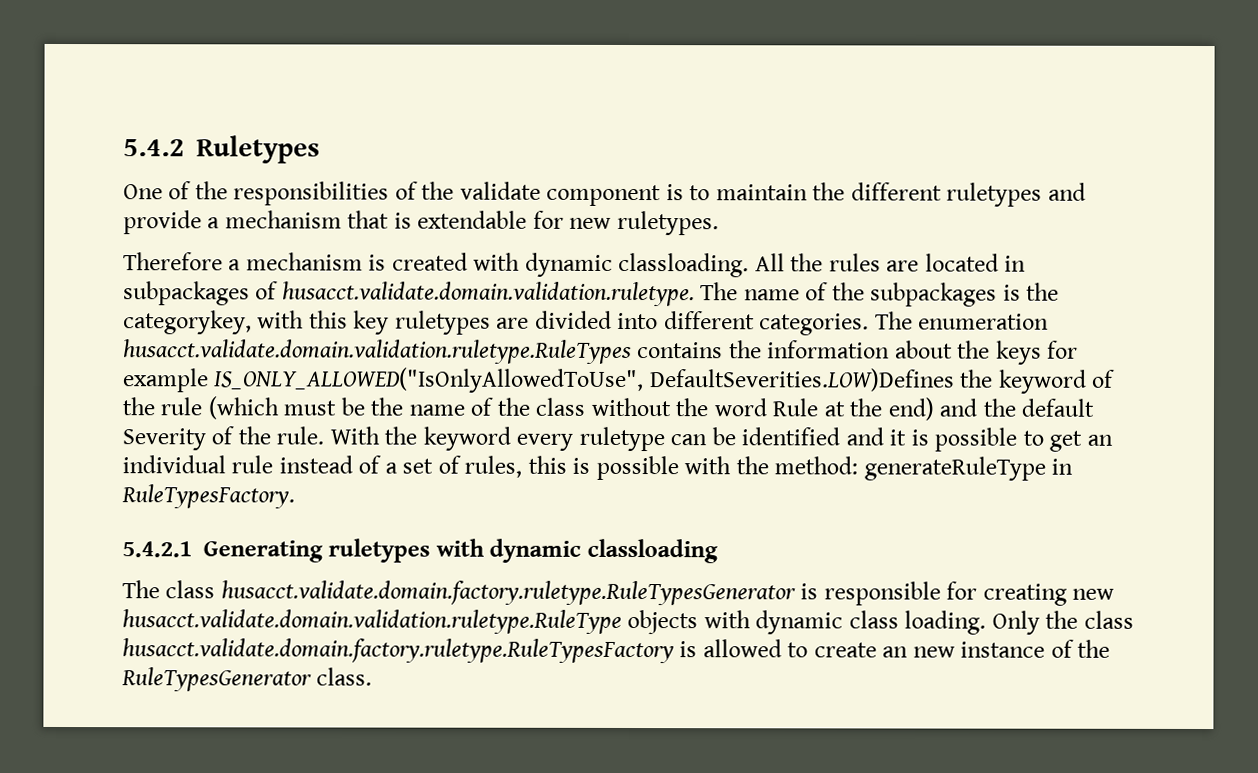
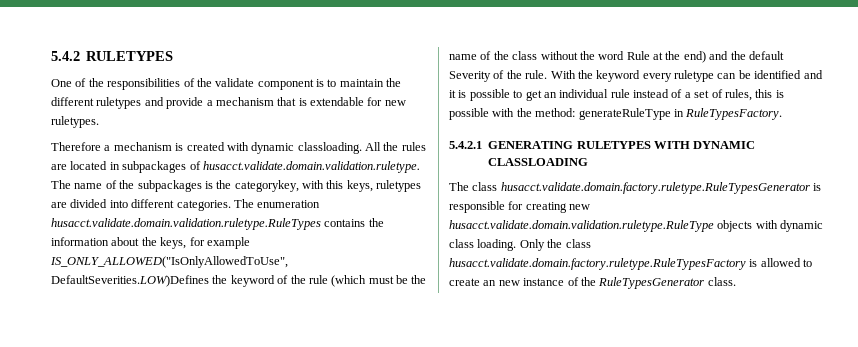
[196,135,320,164] Ruletypes -> [86,51,174,61] RULETYPES
[353,310,390,335] key -> [346,180,373,192] keys,
[995,340,1042,365] keys -> [160,237,187,249] keys,
[203,538,718,564] Generating ruletypes with dynamic classloading -> [488,141,756,149] [488,158,589,166] GENERATING RULETYPES WITH DYNAMIC CLASSLOADING

